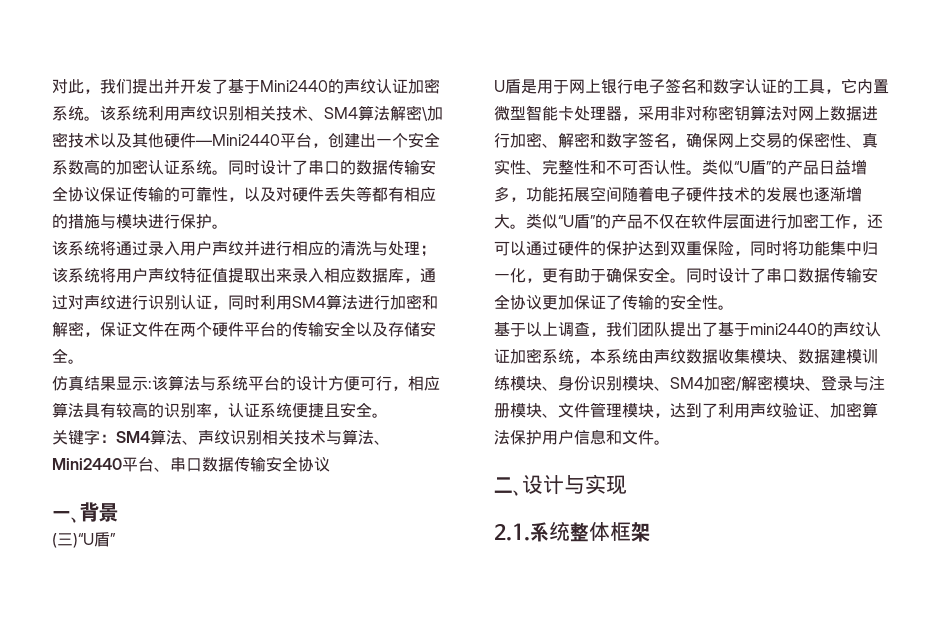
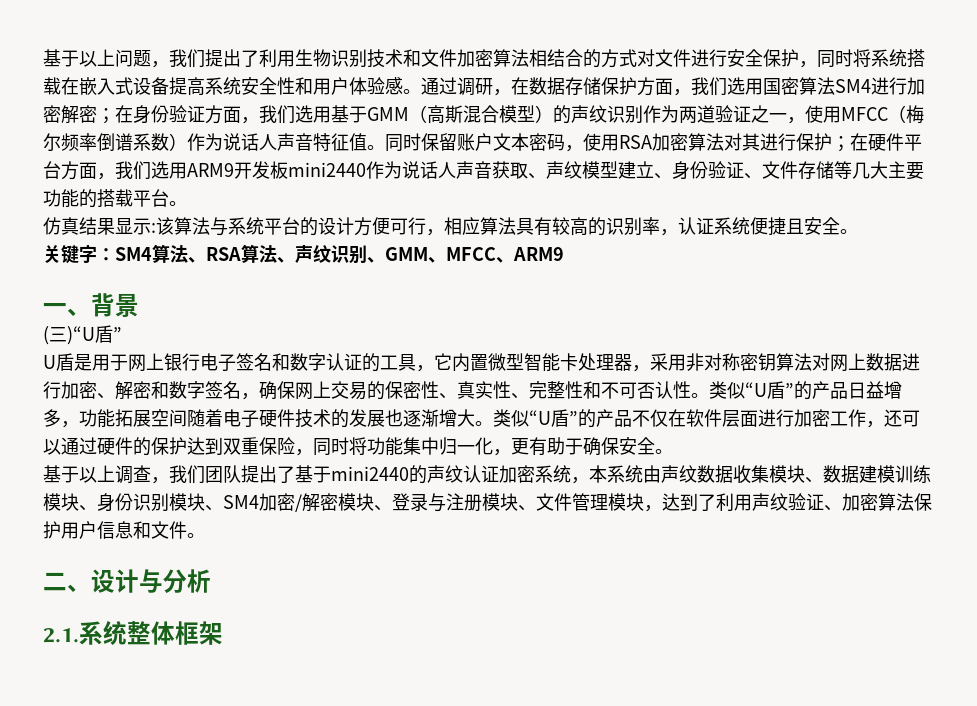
[52,78,440,94] [52,105,443,121] [52,132,440,148] [52,159,436,175] [52,186,436,202] [52,214,228,229] [52,240,436,257] [52,267,436,283] [52,294,438,310] [52,321,436,337] [52,348,68,363] 对此，我们提出并开发了基于Mini2440的声纹认证加密系统。该系统利用声纹识别相关技术、SM4算法解密\加密技术以及其他硬件—Mini2440平台，创建出一个安全系数高的加密认证系统。同时设计了串口的数据传输安全协议保证传输的可靠性，以及对硬件丢失等都有相应的措施与模块进行保护。 // 该系统将通过录入用户声纹并进行相应的清洗与处理；该系统将用户声纹特征值提取出来录入相应数据库，通过对声纹进行识别认证，同时利用SM4算法进行加密和解密，保证文件在两个硬件平台的传输安全以及存储安全 -> [43,49,925,68] [43,77,925,96] [43,105,924,124] [43,133,922,152] [43,161,924,180] [43,189,169,208] 基于以上问题，我们提出了利用生物识别技术和文件加密算法相结合的方式对文件进行安全保护，同时将系统搭载在嵌入式设备提高系统安全性和用户体验感。通过调研，在数据存储保护方面，我们选用国密算法SM4进行加密解密；在身份验证方面，我们选用基于GMM（高斯混合模型）的声纹识别作为两道验证之一，使用MFCC（梅尔频率倒谱系数）作为说话人声音特征值。同时保留账户文本密码，使用RSA加密算法对其进行保护；在硬件平台方面，我们选用ARM9开发板mini2440作为说话人声音获取、声纹模型建立、身份验证、文件存储等几大主要功能的搭载平台
[198,429,390,445] [52,456,330,472] 声纹识别相关技术与算法、Mini2440平台、串口数据传输安全协议 -> [206,244,564,264] RSA算法、声纹识别、GMM、MFCC、ARM9
[686,267,878,283] [494,294,734,310] 同时设计了串口数据传输安全协议更加保证了传输的安全性。 -> (673, 451) none
[585,474,627,495] 实现 -> [163,569,211,593] 分析

